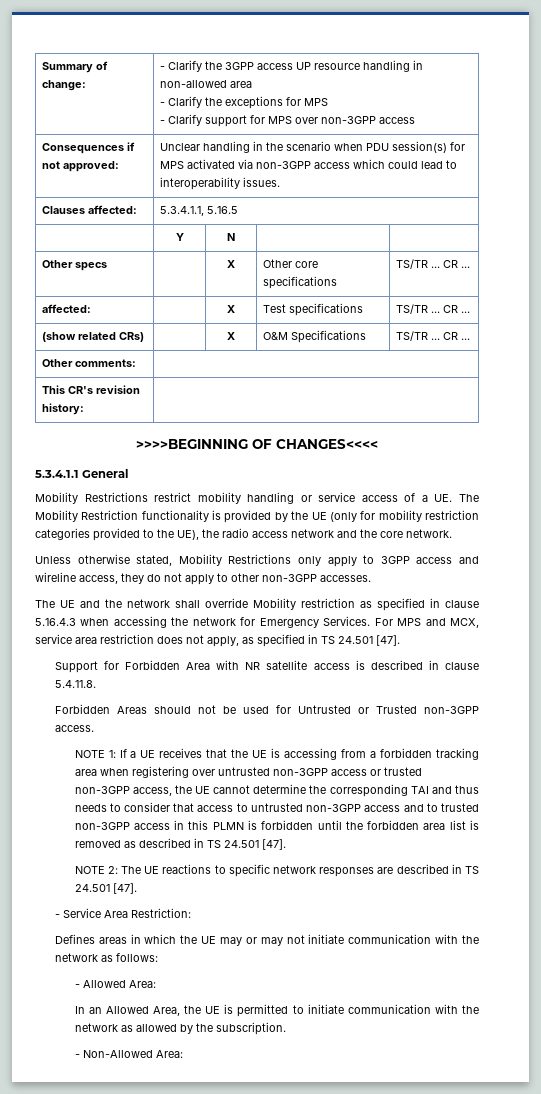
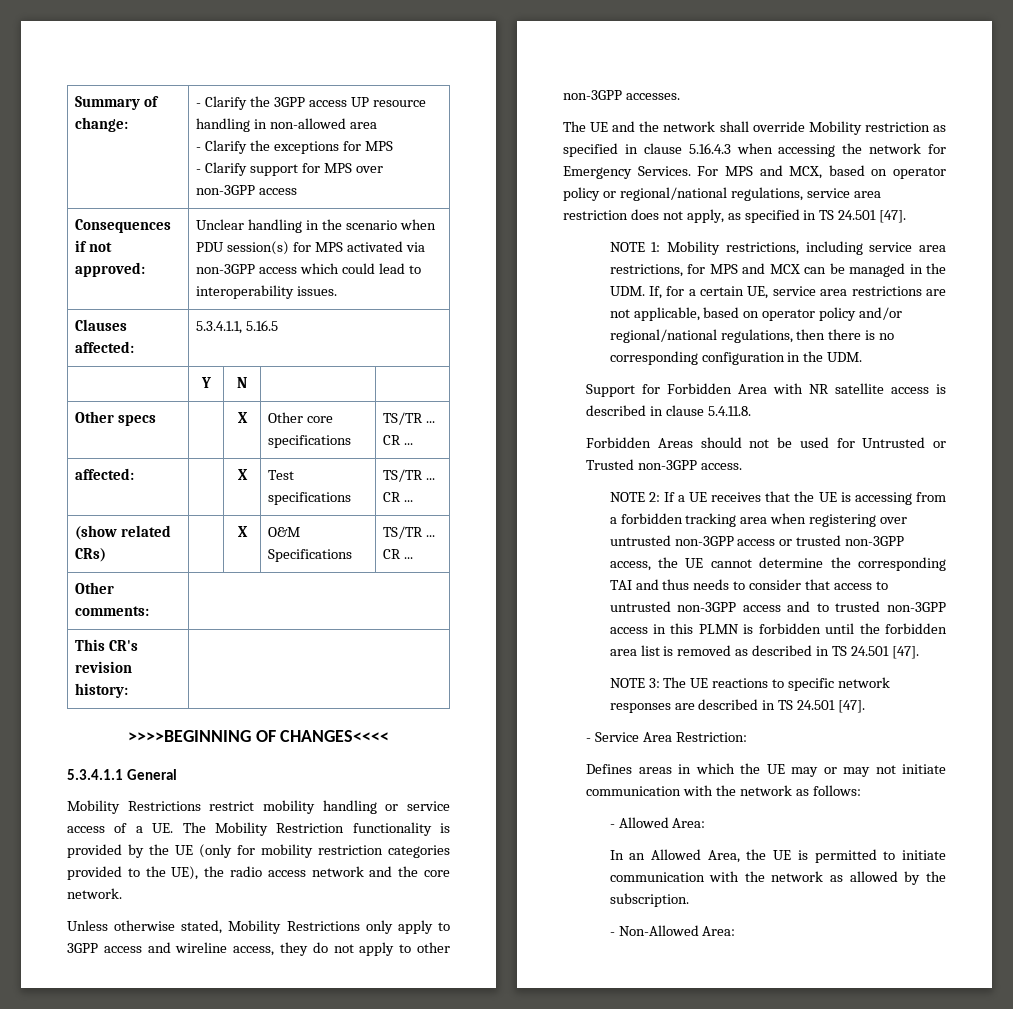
(479, 623) none -> [828,165,946,179] [563,187,803,201] based on operator policy or regional/national regulations,
(400, 640) none -> [609,241,946,255] [609,263,946,277] [609,286,946,299] [609,307,903,321] [609,329,895,343] [609,351,863,365] // NOTE 1: Mobility restrictions, including service area restrictions, for MPS and MCX can be managed in the UDM. If, for a certain UE, service area restrictions are not applicable, based on operator policy and/or regional/national regulations, then there is no corresponding configuration in the UDM.
[108,750,116,758] 1: -> [648,492,660,502] 2:
[107,866,118,874] 2: -> [648,678,660,688] 3:

